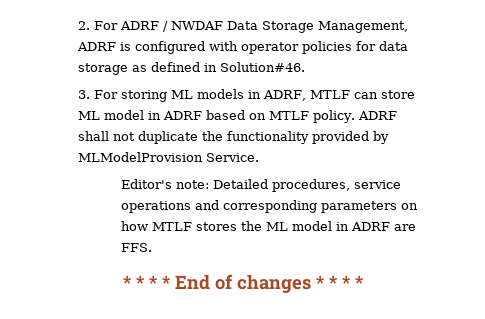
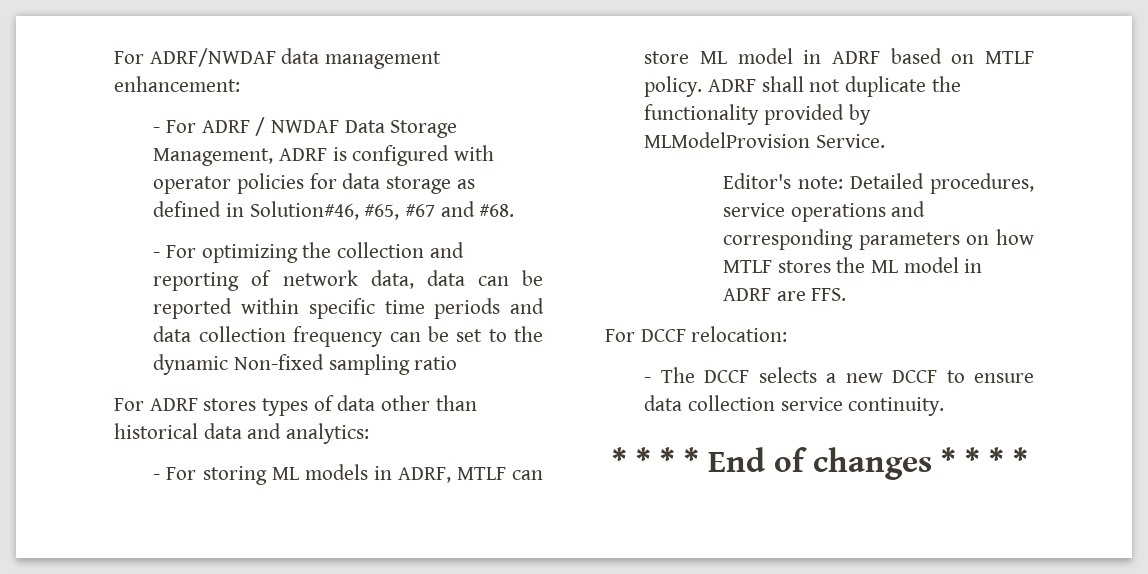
[77,21,90,30] 2. -> [114,48,442,69] [114,76,240,92] [153,127,161,133] For ADRF/NWDAF data management enhancement: // -
[219,62,305,72] [77,90,90,99] Solution#46. // 3. -> [249,201,515,220] [153,242,464,263] [153,270,543,291] [153,298,544,319] [153,326,544,347] [153,354,458,375] [114,395,477,416] [114,423,370,444] [153,474,161,480] Solution#46, #65, #67 and #68. // - For optimizing the collection and reporting of network data, data can be reported within specific time periods and data collection frequency can be set to the dynamic Non-fixed sampling ratio // For ADRF stores types of data other than historical data and analytics: // -
(153, 247) none -> [605,326,788,342] [644,367,1034,383] [644,395,945,416] // For DCCF relocation: // - The DCCF selects a new DCCF to ensure data collection service continuity.

